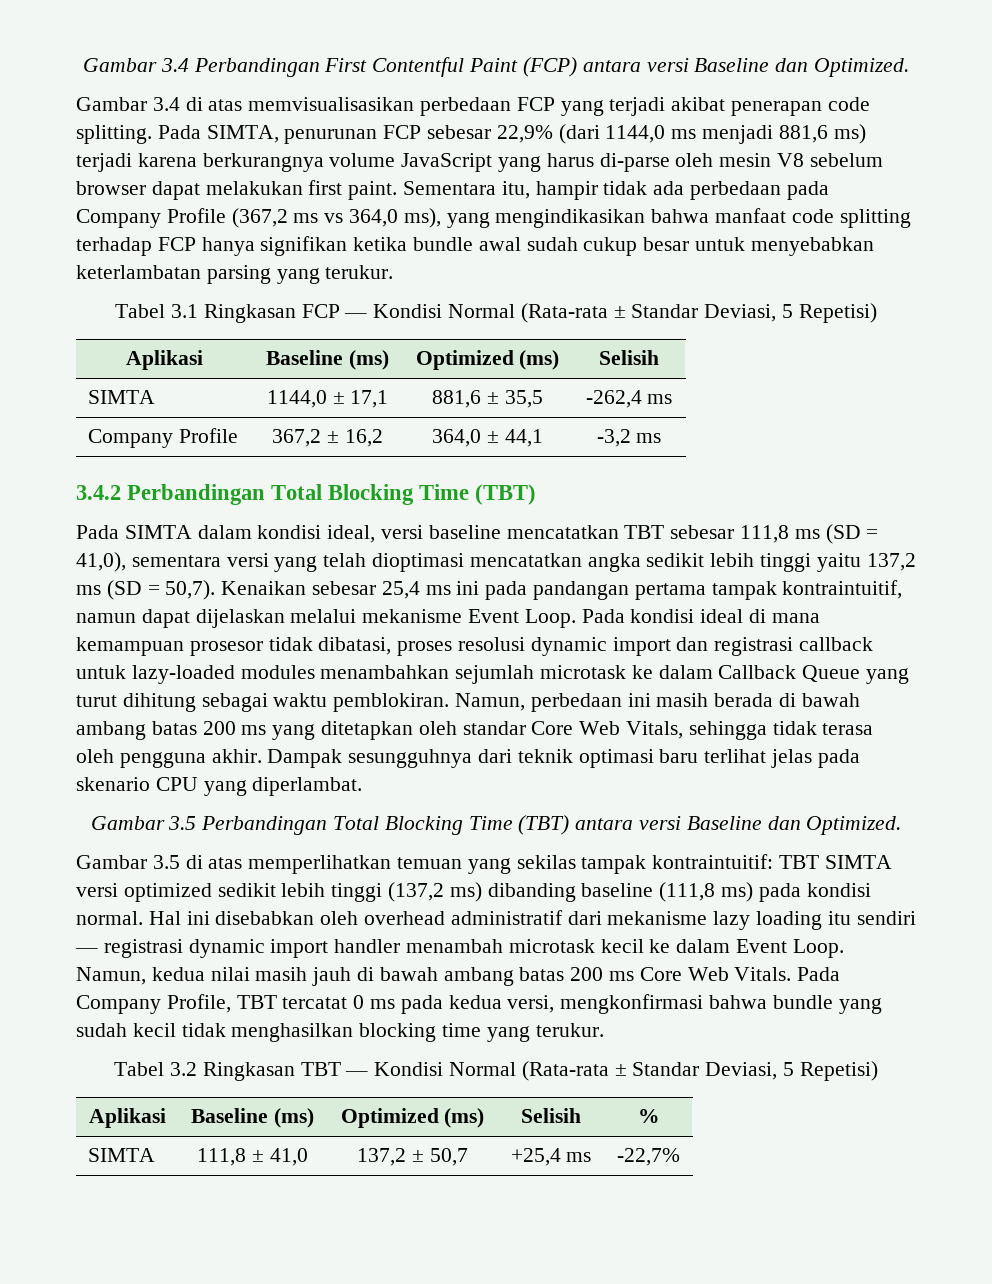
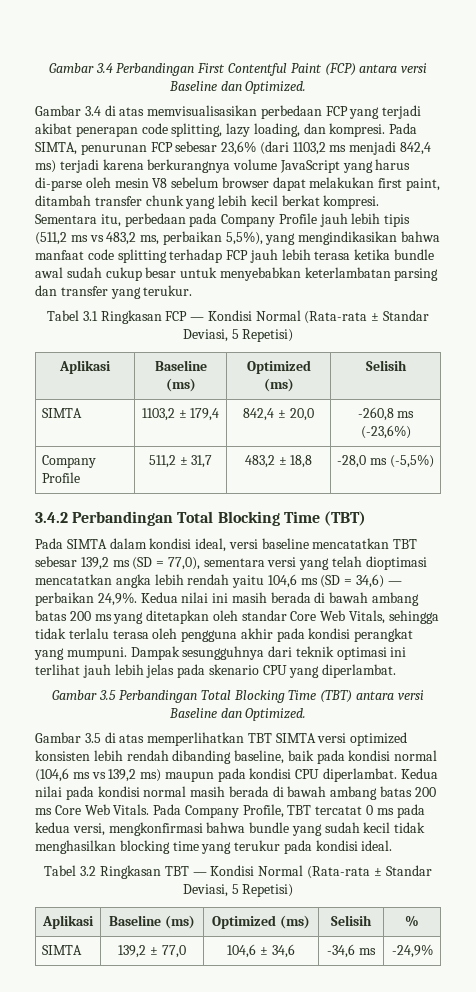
[76,125,152,144] splitting. -> [171,123,386,137] splitting, lazy loading, dan kompresi.
[496,124,666,144] 22,9% (dari 1144,0 -> [221,141,326,155] 23,6% (dari 1103,2
[778,125,828,143] 881,6 -> [400,142,432,155] 842,4
[348,181,829,200] [76,208,441,228] paint. Sementara itu, hampir tidak ada perbedaan pada Company Profile (367,2 ms vs 364,0 ms), -> [406,178,441,191] [35,195,380,209] [35,213,411,227] [35,231,263,245] paint, ditambah transfer chunk yang lebih kecil berkat kompresi. Sementara itu, perbedaan pada Company Profile jauh lebih tipis (511,2 ms vs 483,2 ms, perbaikan 5,5%),
[201,236,348,256] hanya signifikan -> [249,249,351,263] jauh lebih terasa
(271, 274) none -> [35,285,108,296] dan transfer
[266,390,389,408] [432,390,543,408] [585,390,673,408] 1144,0 ± 17,1 | 881,6 ± 35,5 | -262,4 ms -> [141,408,220,421] [243,408,314,421] [357,407,415,421] [360,425,411,439] 1103,2 ± 179,4 | 842,4 ± 20,0 | -260,8 ms (-23,6%)
[272,429,383,447] [432,429,543,447] [596,429,662,447] 367,2 ± 16,2 | 364,0 ± 44,1 | -3,2 ms -> [148,455,213,468] [244,455,313,468] [337,454,434,468] 511,2 ± 31,7 | 483,2 ± 18,8 | -28,0 ms (-5,5%)
[740,524,879,544] [76,552,126,572] 111,8 ms (SD = 41,0), -> [80,557,200,570] 139,2 ms (SD = 77,0),
[646,553,916,572] [76,580,903,600] [76,609,820,628] [76,637,874,656] [76,665,910,684] [76,693,622,712] sedikit lebih tinggi yaitu 137,2 ms (SD = 50,7). Kenaikan sebesar 25,4 ms ini pada pandangan pertama tampak kontraintuitif, namun dapat dijelaskan melalui mekanisme Event Loop. Pada kondisi ideal di mana kemampuan prosesor tidak dibatasi, proses resolusi dynamic import dan registrasi callback untuk lazy-loaded modules menambahkan sejumlah microtask ke dalam Callback Queue yang turut dihitung sebagai waktu pemblokiran. Namun, perbedaan -> [154,574,402,588] [35,592,209,606] lebih rendah yaitu 104,6 ms (SD = 34,6) — perbaikan 24,9%. Kedua nilai
(817, 728) none -> [68,628,109,639] terlalu
[211,749,262,763] akhir. -> [240,628,414,642] [34,647,127,660] akhir pada kondisi perangkat yang mumpuni.
[659,749,767,763] baru terlihat -> [390,647,407,657] [35,664,144,678] ini terlihat jauh lebih
[397,854,892,874] [76,882,871,902] [76,910,916,930] [75,939,844,958] [76,967,352,986] temuan yang sekilas tampak kontraintuitif: TBT SIMTA versi optimized sedikit lebih tinggi (137,2 ms) dibanding baseline (111,8 ms) pada kondisi normal. Hal ini disebabkan oleh overhead administratif dari mekanisme lazy loading itu sendiri — registrasi dynamic import handler menambah microtask kecil ke dalam Event Loop. Namun, kedua nilai masih jauh -> [247,732,408,746] [35,750,438,764] [35,768,438,782] [35,786,269,800] TBT SIMTA versi optimized konsisten lebih rendah dibanding baseline, baik pada kondisi normal (104,6 ms vs 139,2 ms) maupun pada kondisi CPU diperlambat. Kedua nilai pada kondisi normal masih berada
[535,1023,604,1037] terukur. -> [234,840,393,854] terukur pada kondisi ideal.
[197,1148,308,1166] [357,1148,468,1166] [510,1148,561,1166] 111,8 ± 41,0 | 137,2 ± 50,7 | +25,4 -> [118,945,186,958] [227,944,295,958] [327,944,356,958] 139,2 ± 77,0 | 104,6 ± 34,6 | -34,6
[617,1148,680,1166] -22,7% -> [391,944,433,958] -24,9%

